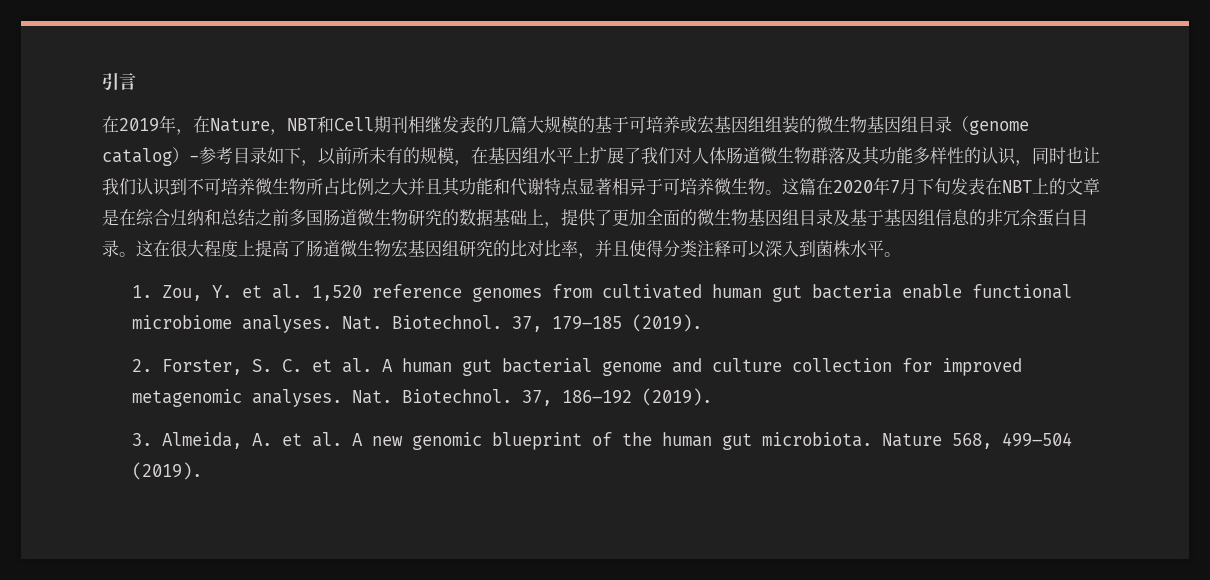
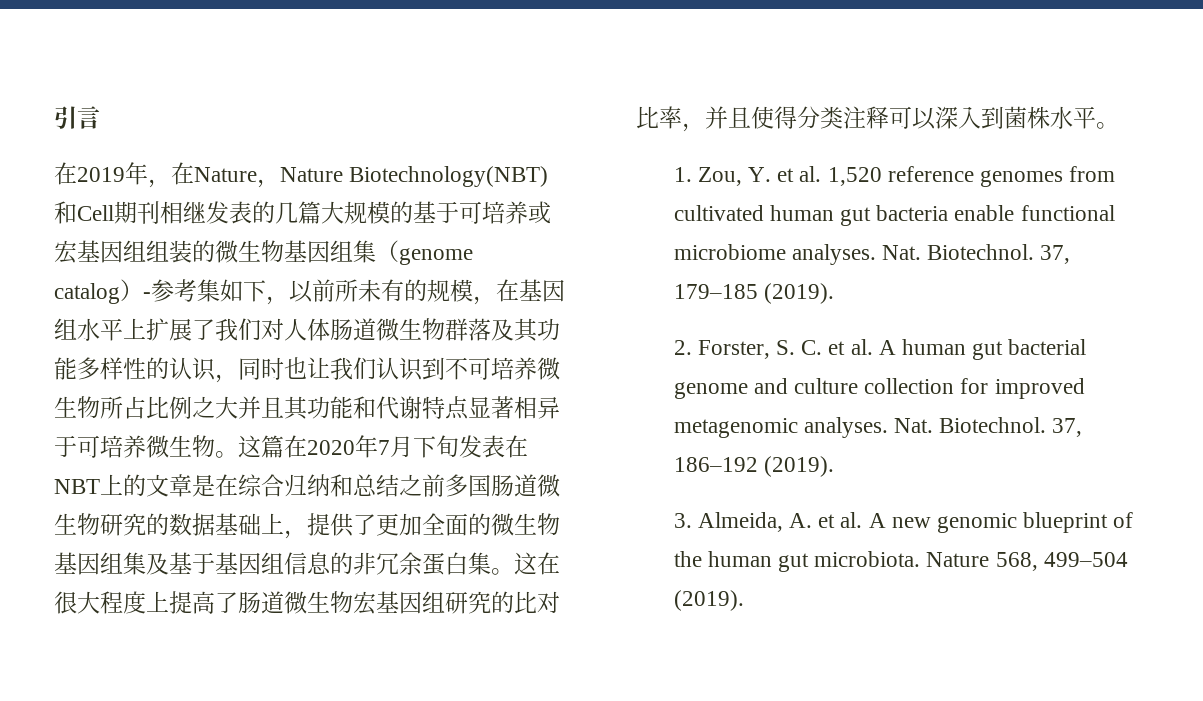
[287,118,317,131] NBT -> [280,166,549,187] Nature Biotechnology(NBT)
[918,116,952,133] 目录 -> [353,240,376,263] 集
[233,147,267,164] 目录 -> [197,279,220,302] 集
[799,209,833,226] 目录 -> [123,552,146,575] 集
[1071,209,1088,226] [102,240,119,257] 目录 -> [468,552,491,575] 集

